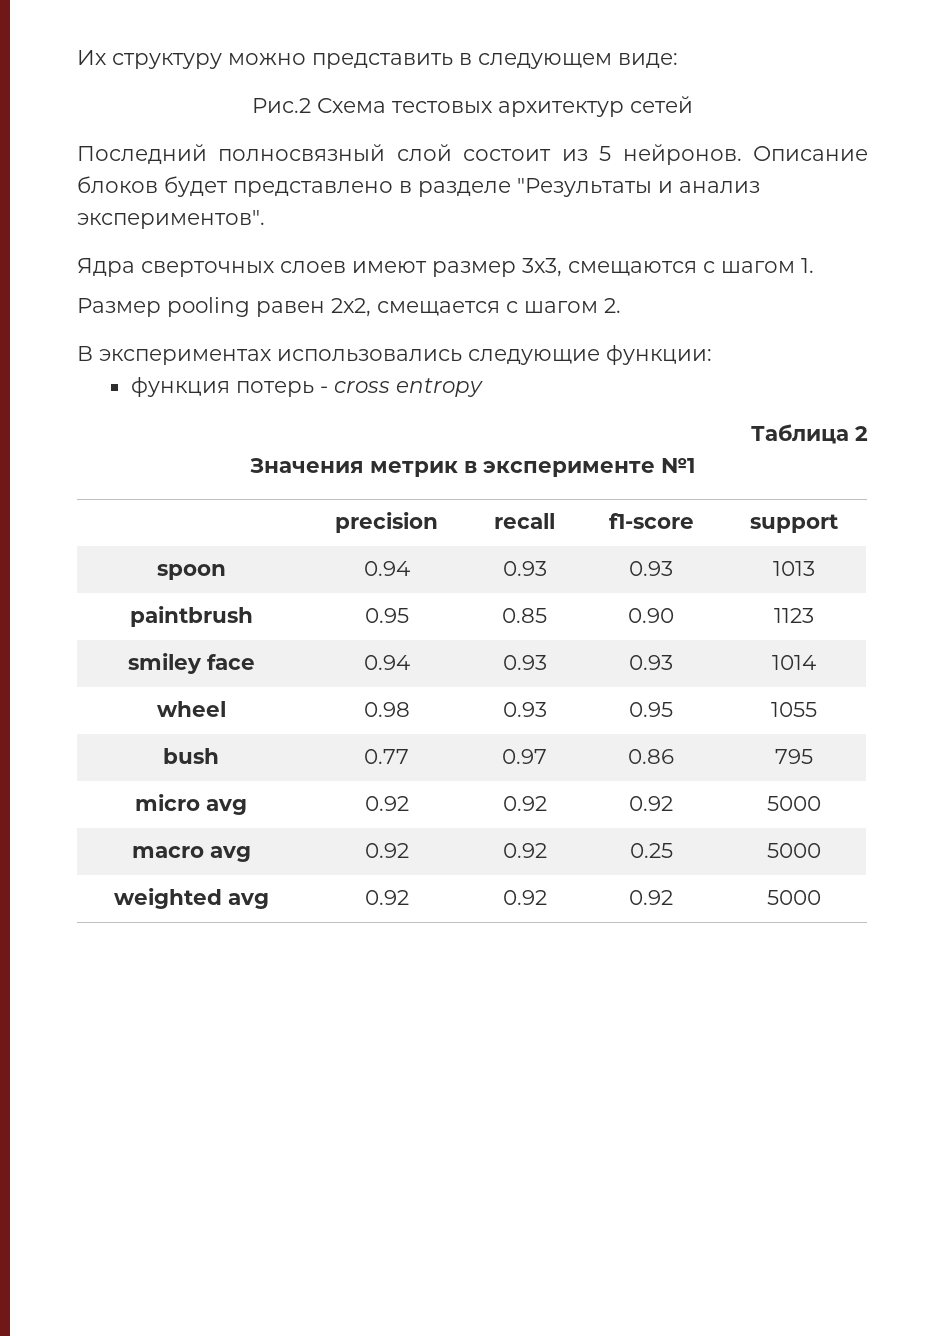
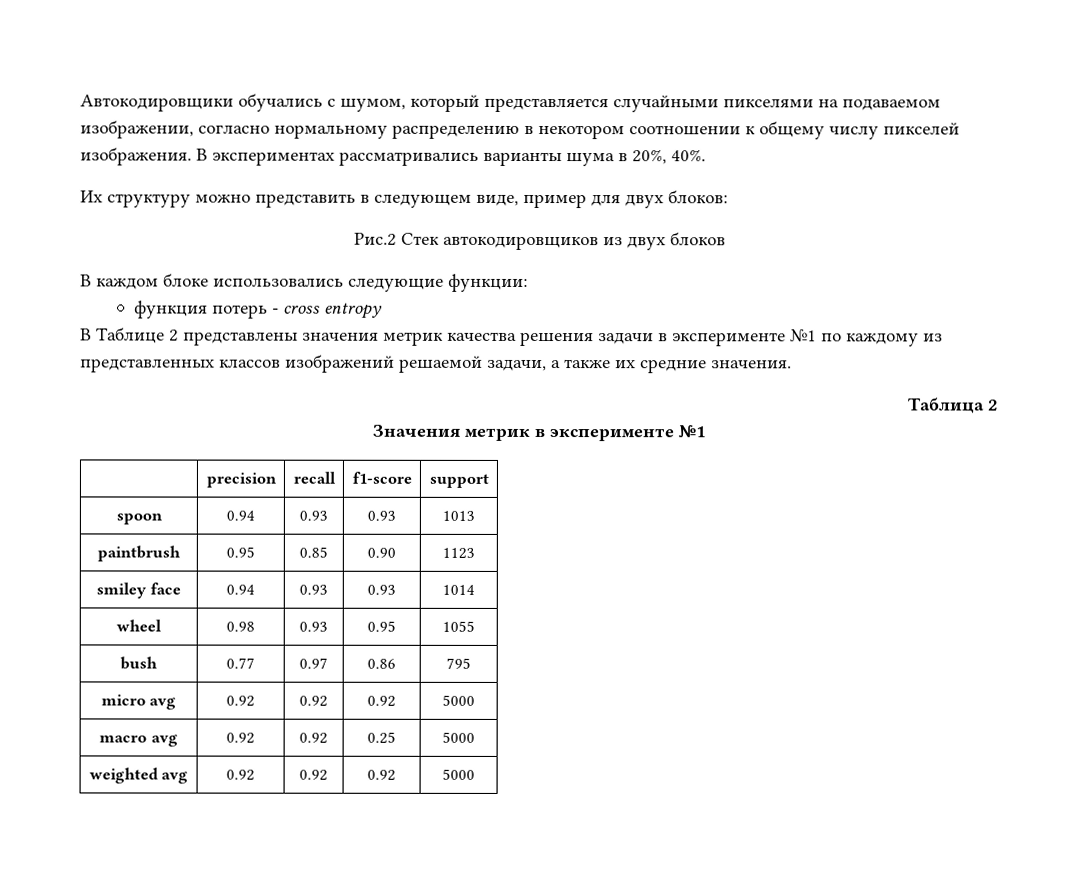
(77, 57) none -> [80,93,941,113] [80,120,960,140] [80,147,706,167] Автокодировщики обучались с шумом, который представляется случайными пикселями на подаваемом изображении, согласно нормальному распределению в некотором соотношении к общему числу пикселей изображения. В экспериментах рассматривались варианты шума в 20%, 40%. //
[618,53,678,68] [252,96,693,117] [77,144,869,165] [77,176,760,197] [77,210,265,229] [77,258,814,277] [77,297,621,317] [77,346,271,365] виде: // Рис.2 Схема тестовых архитектур сетей // Последний полносвязный слой состоит из 5 нейронов. Описание блоков будет представлено в разделе "Результаты и анализ экспериментов". // Ядра сверточных слоев имеют размер 3x3, смещаются с шагом 1. // Размер pooling равен 2x2, смещается с шагом 2. // В экспериментах -> [476,190,728,209] [353,232,726,251] [80,273,209,290] виде, пример для двух блоков: // Рис.2 Стек автокодировщиков из двух блоков // В каждом блоке
(483, 387) none -> [80,327,943,347] [80,354,792,374] // В Таблице 2 представлены значения метрик качества решения задачи в эксперименте №1 по каждому из представленных классов изображений решаемой задачи, а также их средние значения.

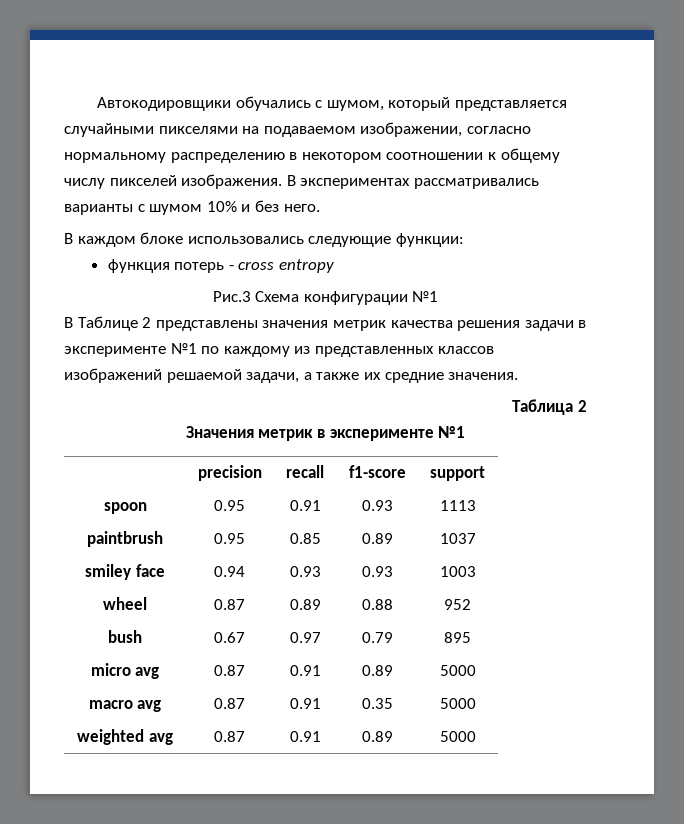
[566,149,706,167] [80,190,728,209] [353,232,726,251] шума в 20%, 40%. // Их структуру можно представить в следующем виде, пример для двух блоков: // Рис.2 Стек автокодировщиков из двух блоков -> [137,200,320,215] c шумом 10% и без него.
(383, 310) none -> [212,291,439,305] // Рис.3 Схема конфигурации №1
[226,510,255,521] [299,510,328,521] [367,510,396,521] [442,510,475,521] 0.94 | 0.93 | 0.93 | 1013 -> [214,500,245,511] [289,500,321,511] [361,500,393,511] [439,500,476,511] 0.95 | 0.91 | 0.93 | 1113
[367,547,396,558] [442,547,475,559] 0.90 | 1123 -> [361,533,393,544] [439,533,476,544] 0.89 | 1037
[442,584,475,595] 1014 -> [439,566,476,577] 1003
[226,621,255,632] [299,621,328,632] [367,620,396,632] [442,620,475,632] 0.98 | 0.93 | 0.95 | 1055 -> [214,599,245,610] [289,599,321,610] [361,599,393,610] [444,599,471,610] 0.87 | 0.89 | 0.88 | 952
[226,657,255,669] 0.77 -> [214,632,245,643] 0.67
[367,658,396,669] [446,657,471,669] 0.86 | 795 -> [361,632,393,643] [444,632,471,643] 0.79 | 895
[226,695,255,707] [299,695,328,707] [367,695,396,707] 0.92 | 0.92 | 0.92 -> [214,665,245,676] [289,665,321,676] [361,665,393,676] 0.87 | 0.91 | 0.89
[226,732,255,744] [299,732,328,744] [367,731,396,744] 0.92 | 0.92 | 0.25 -> [214,698,245,709] [289,698,321,709] [361,698,393,709] 0.87 | 0.91 | 0.35
[226,769,255,781] [299,769,328,781] [367,769,396,781] 0.92 | 0.92 | 0.92 -> [214,731,245,742] [289,731,321,742] [361,731,393,742] 0.87 | 0.91 | 0.89

